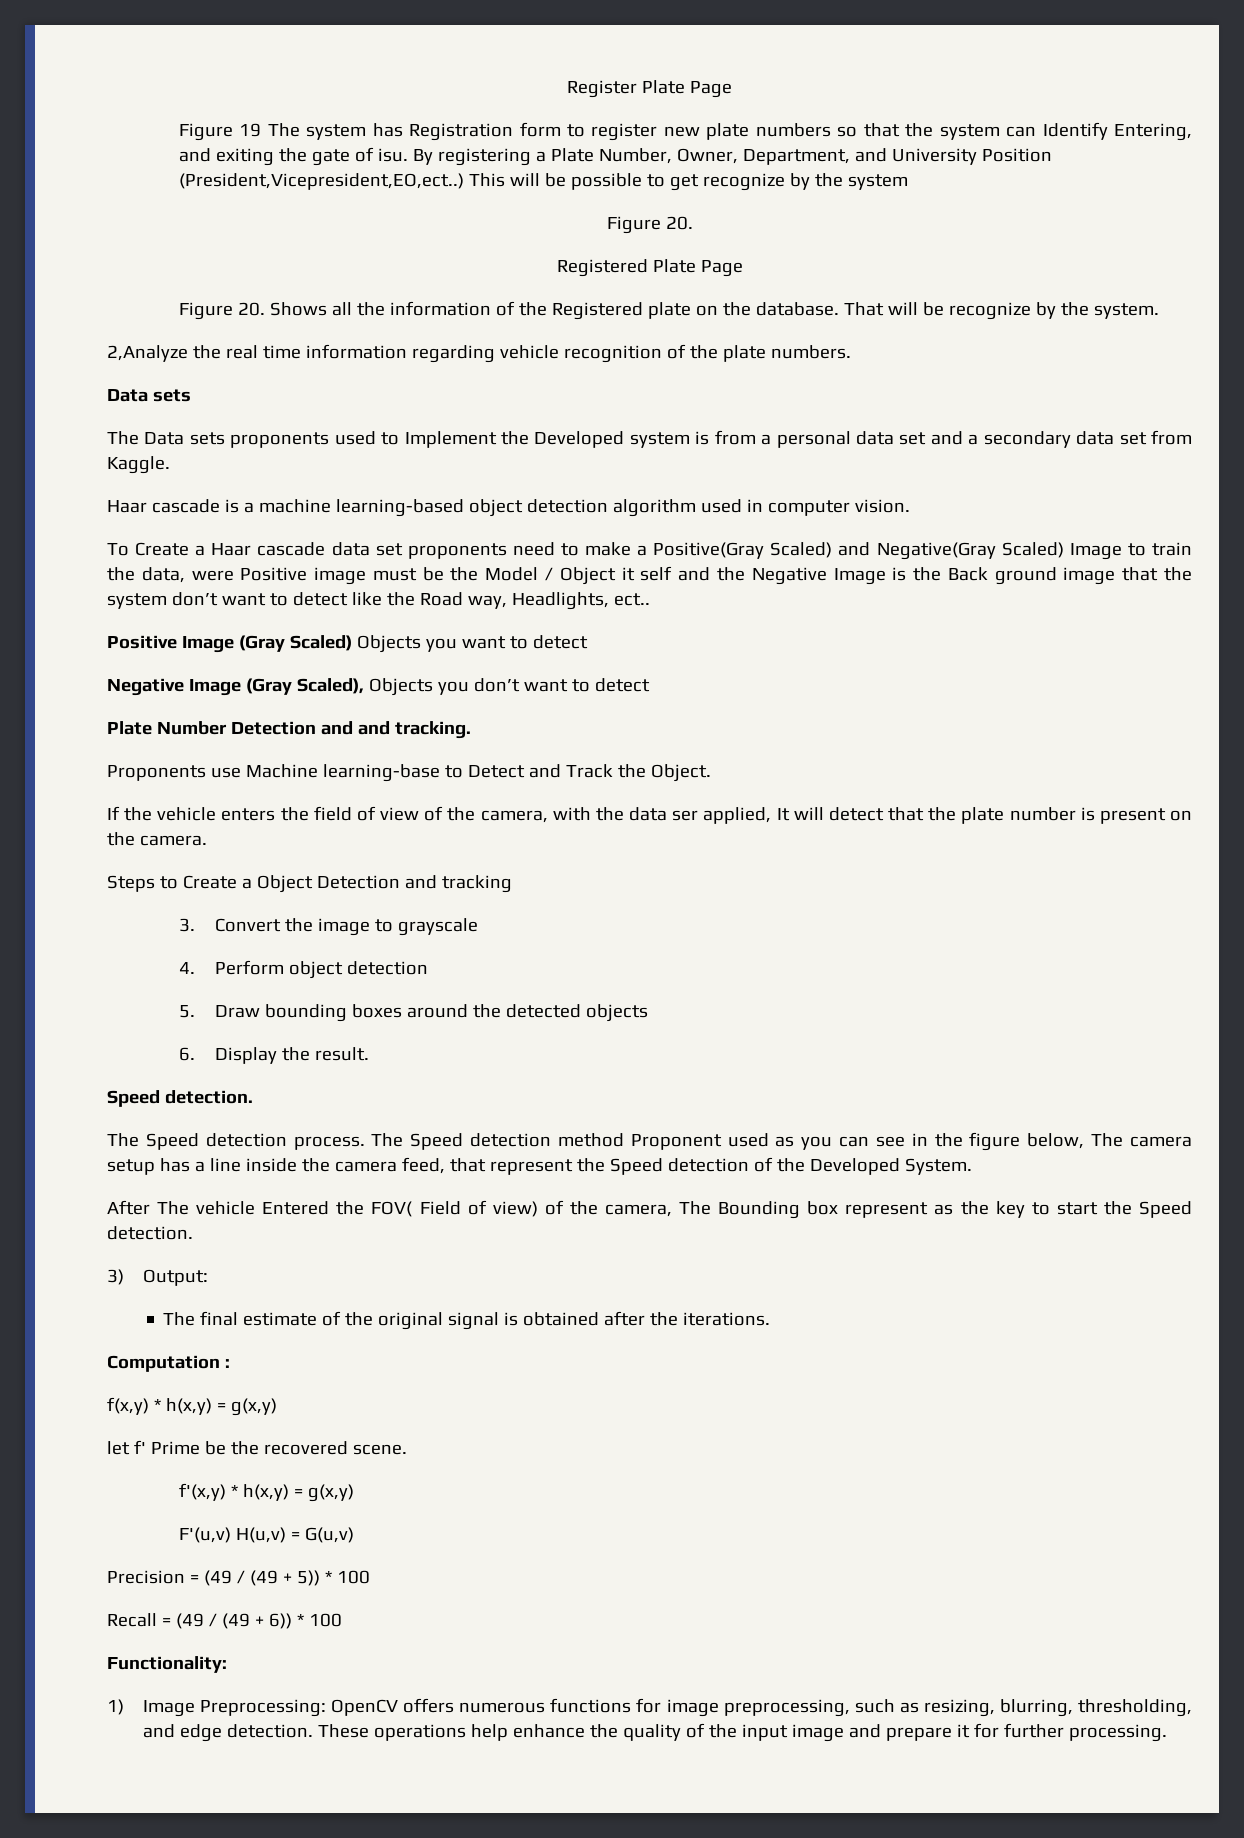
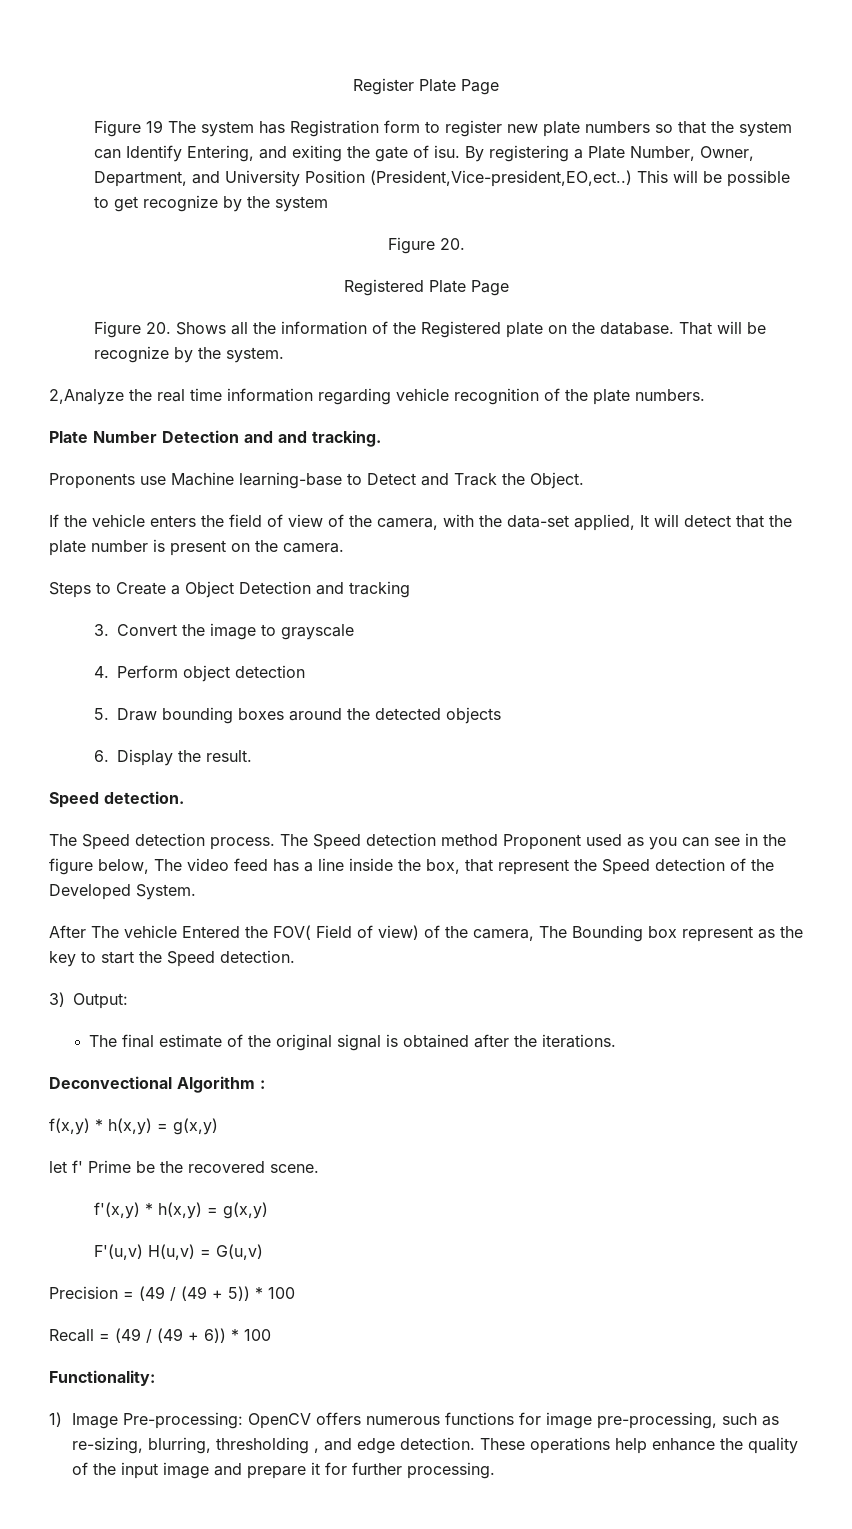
[178,173,464,190] (President,Vicepresident,EO,ect..) -> [370,170,633,187] (President,Vice-president,EO,ect..)
[107,389,191,402] [107,430,1193,448] [107,456,170,474] [107,499,910,517] [107,542,1192,560] [107,566,1192,585] [107,592,650,610] [107,635,588,653] [107,678,650,696] // Data sets // The Data sets proponents used to Implement the Developed system is from a personal data set and a secondary data set from Kaggle. // Haar cascade is a machine learning-based object detection algorithm used in computer vision. // To Create a Haar cascade data set proponents need to make a Positive(Gray Scaled) and Negative(Gray Scaled) Image to train the data, were Positive image must be the Model / Object it self and the Negative Image is the Back ground image that the system don’t want to detect like the Road way, Headlights, ect.. // Positive Image (Gray Scaled) Objects you want to detect // Negative Image (Gray Scaled), Objects you don’t want to detect -> (705, 395) none
[629,807,699,821] data ser -> [507,515,569,528] data-set
[1130,1136,1193,1147] [107,1159,155,1175] camera setup -> [187,858,268,871] video feed
[334,1157,445,1174] camera feed, -> [426,859,460,874] box,
[107,1355,220,1372] Computation -> [49,1076,255,1093] Deconvectional Algorithm
[200,1699,327,1717] Preprocessing: -> [122,1412,243,1429] Pre-processing:
[723,1699,850,1717] preprocessing, -> [596,1412,717,1429] pre-processing,
[923,1699,1193,1717] resizing, blurring, thresholding, -> [71,1437,319,1454] re-sizing, blurring, thresholding ,

